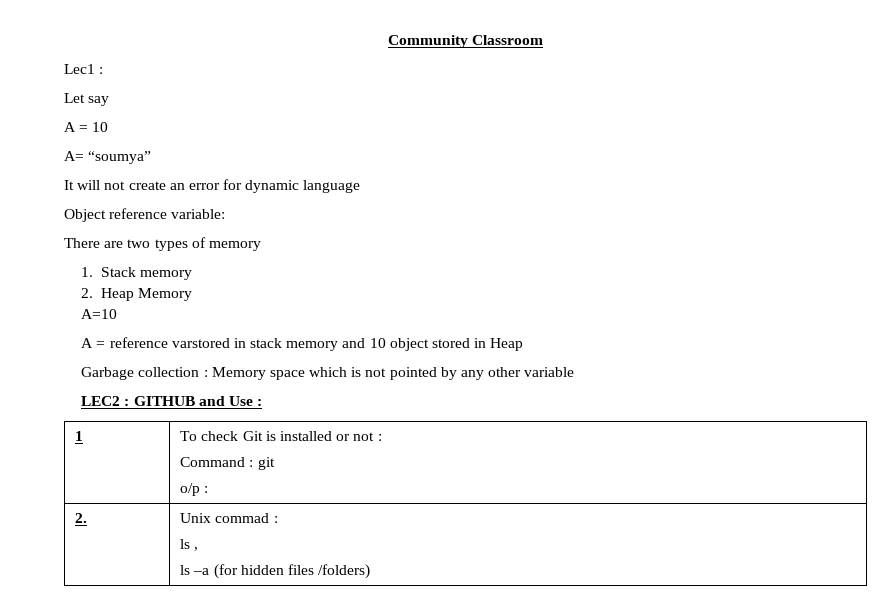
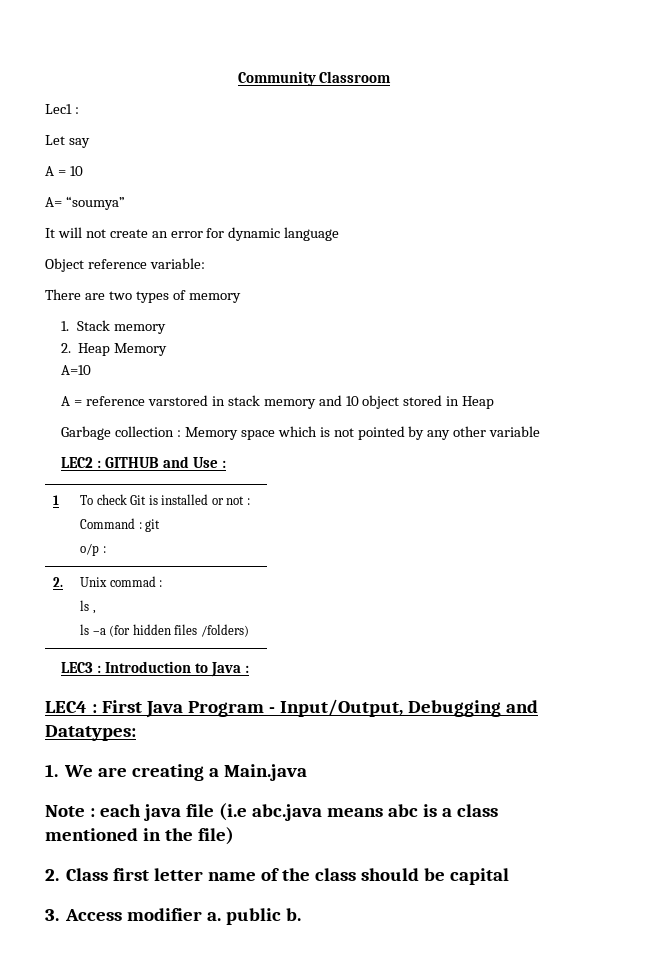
(371, 571) none -> [61,661,249,677] [45,699,538,718] [45,725,136,741] [45,764,308,781] [45,803,498,821] [45,827,234,845] [45,868,510,885] [45,908,302,925] // LEC3 : Introduction to Java : // LEC4 : First Java Program - Input/Output, Debugging and Datatypes: // 1. We are creating a Main.java // Note : each java file (i.e abc.java means abc is a class mentioned in the file) // 2. Class first letter name of the class should be capital // 3. Access modifier a. public b.

